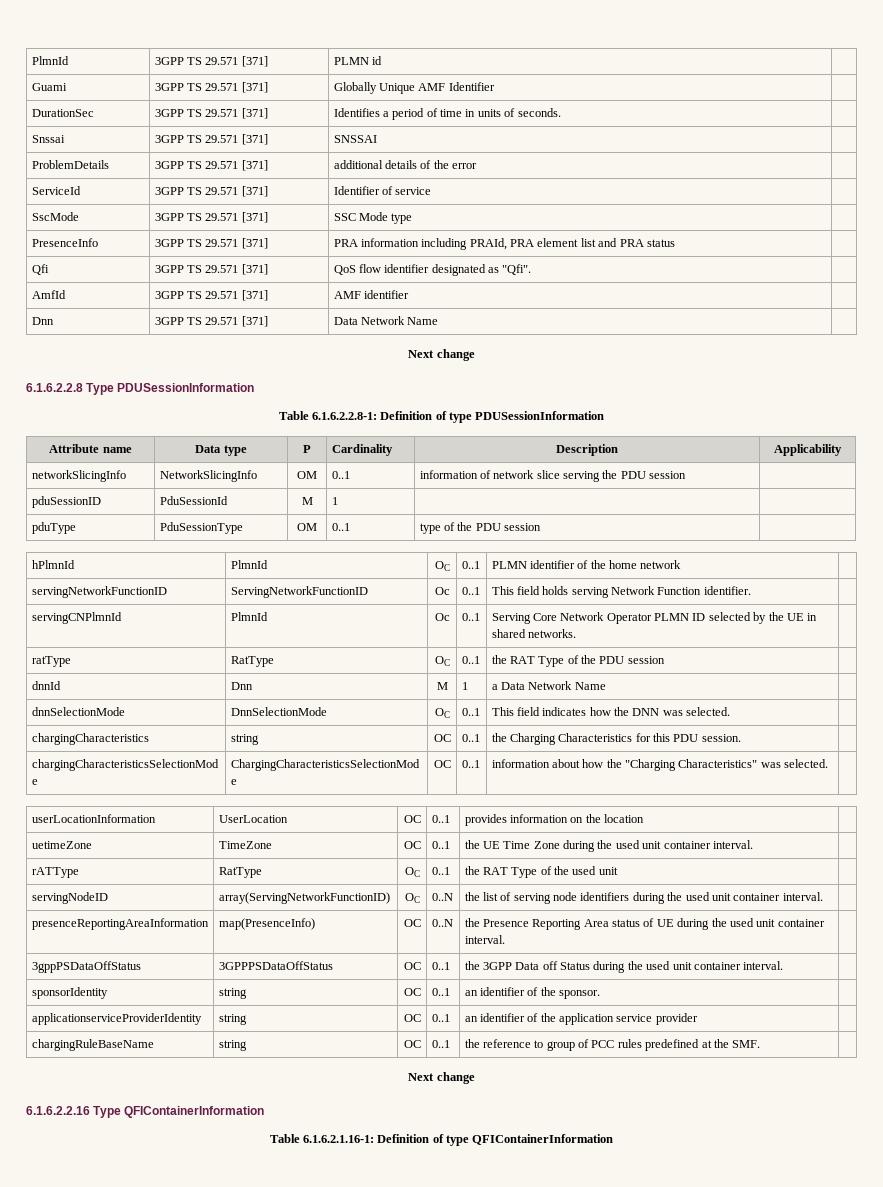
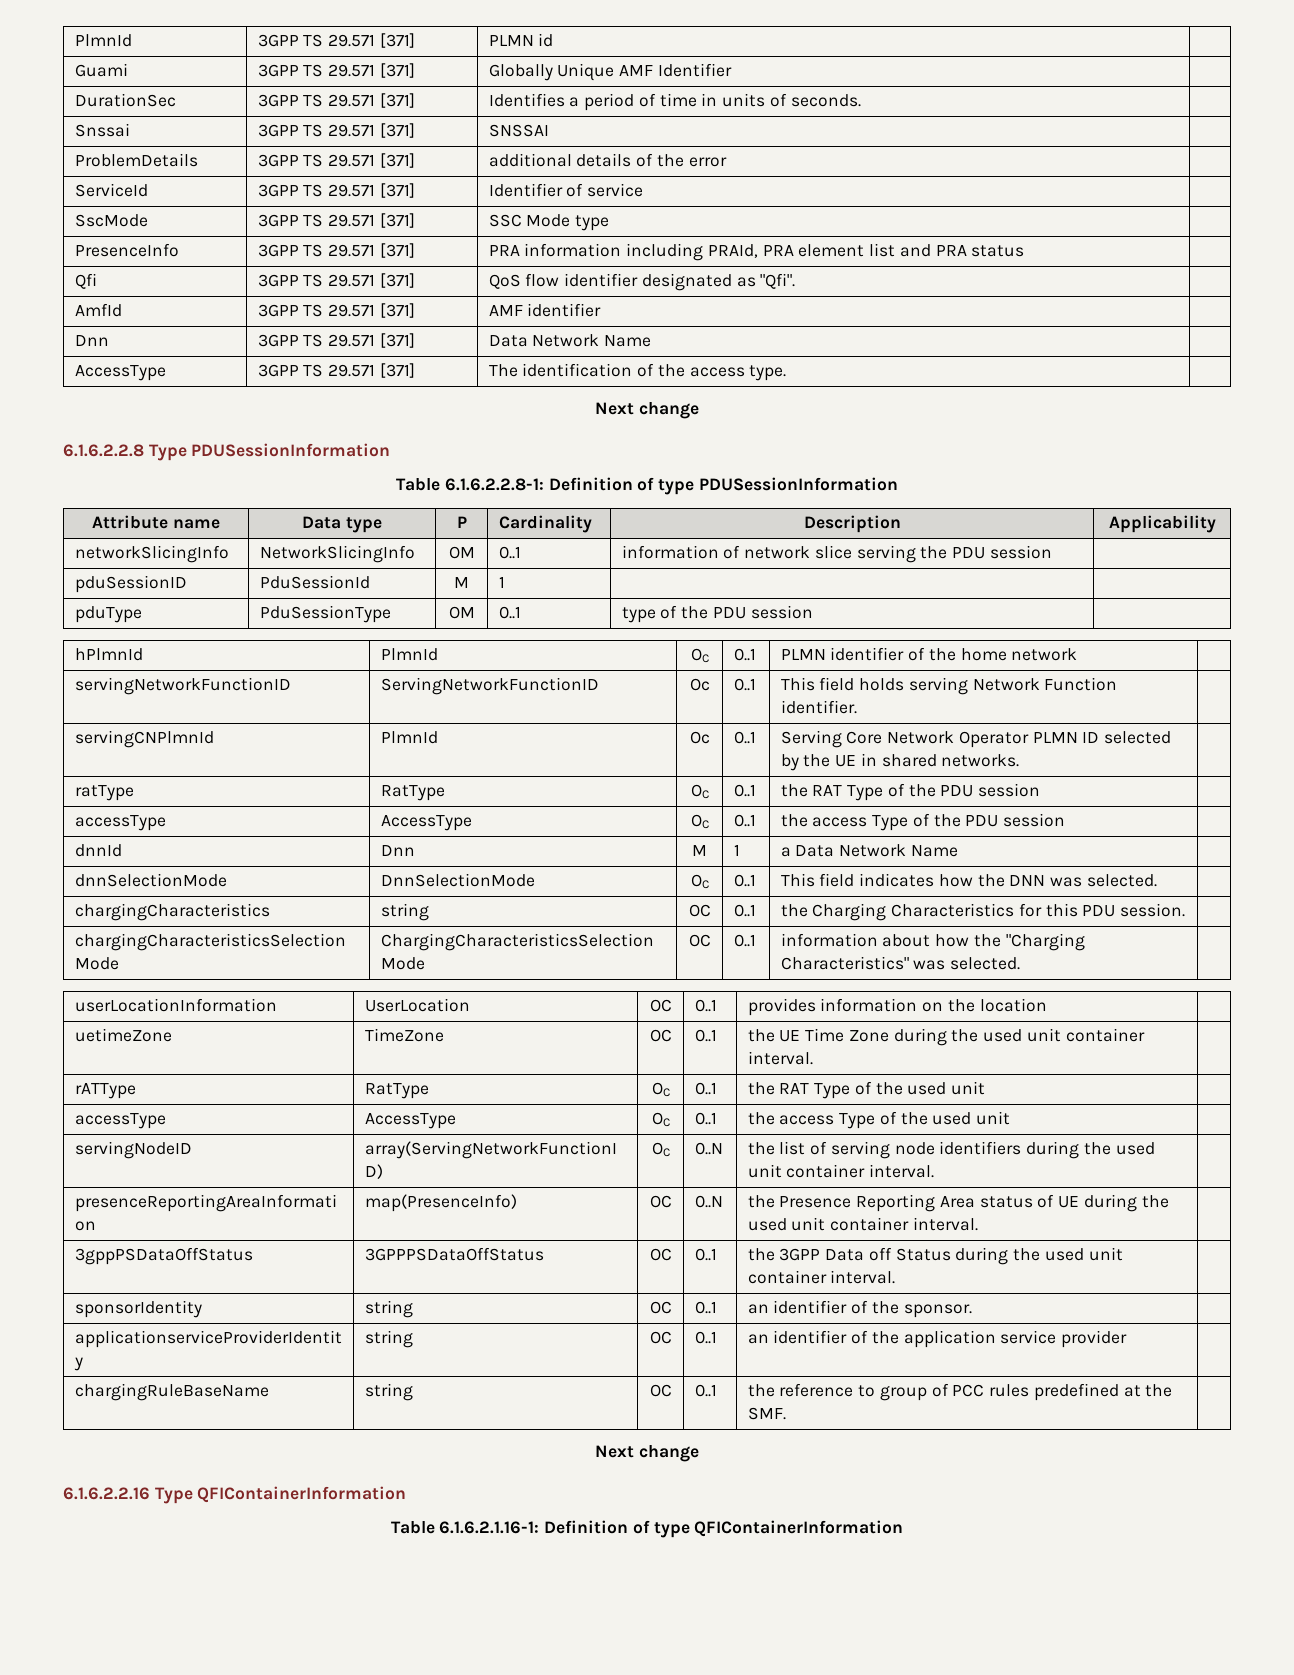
(439, 321) none -> [74,365,166,381] [257,363,415,378] [488,363,787,381] // AccessType | 3GPP TS 29.571 [371] | The identification of the access type. |
(665, 660) none -> [74,815,166,831] [380,815,472,831] [690,814,709,829] [733,814,756,827] [780,813,1066,831] // accessType | AccessType | OC | 0..1 | the access Type of the PDU session |
(618, 871) none -> [74,1113,166,1129] [364,1113,456,1129] [651,1112,670,1127] [694,1112,717,1125] [747,1111,1011,1129] // accessType | AccessType | OC | 0..1 | the access Type of the used unit |

